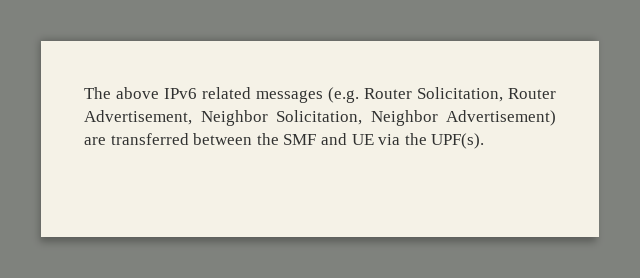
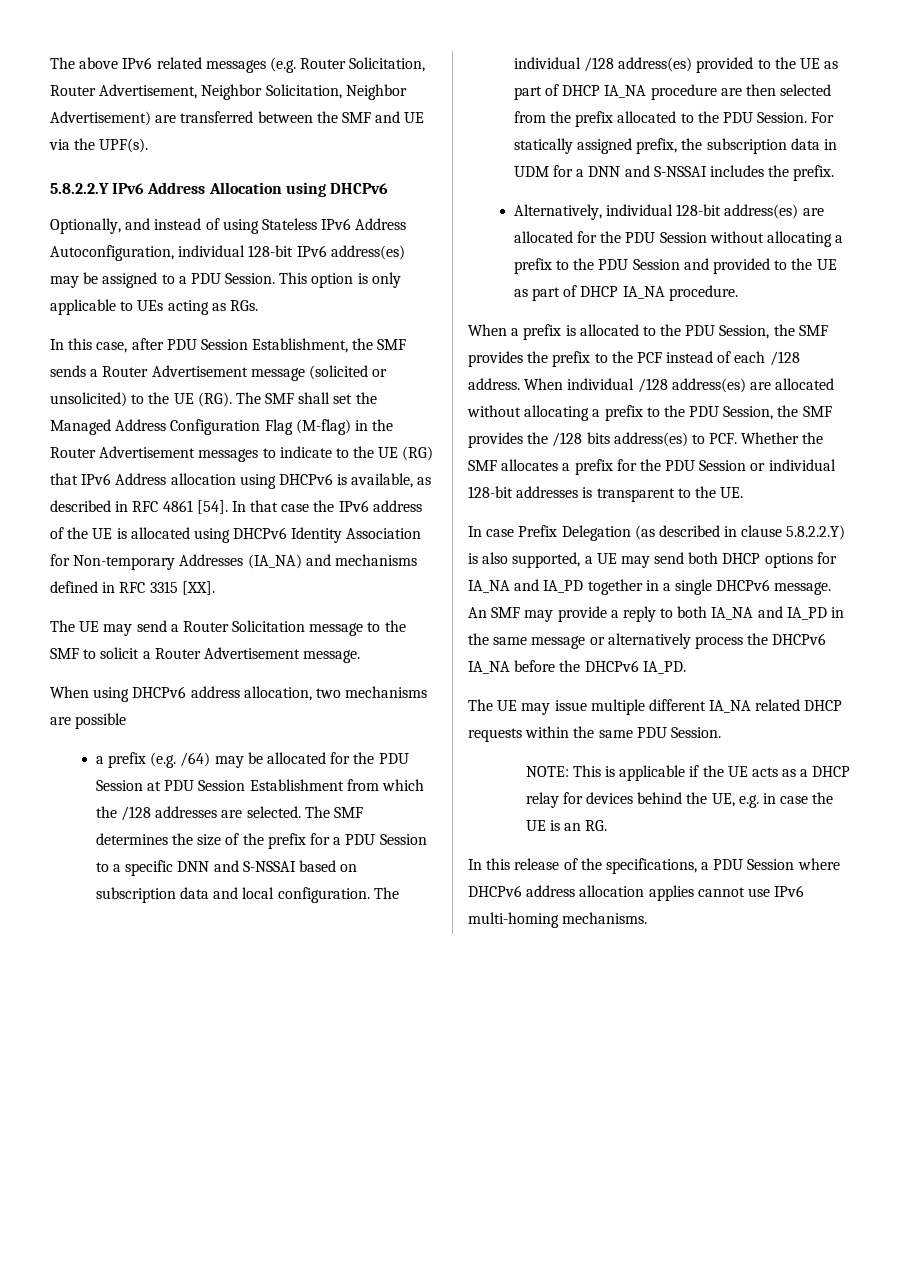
(485, 141) none -> [50,182,388,197] [50,218,407,234] [50,245,405,261] [50,272,401,288] [50,299,258,315] [50,338,407,353] [50,365,388,381] [50,392,377,407] [50,419,394,435] [50,446,434,462] [50,473,432,489] [50,500,422,514] [50,527,422,543] [50,554,417,570] [50,581,215,595] [50,620,406,636] [50,647,361,663] [50,686,428,702] [50,713,127,729] [95,752,409,768] [95,779,424,791] [95,806,363,821] [95,833,427,849] [95,860,358,876] [95,887,399,903] [513,57,839,73] [513,84,832,100] [513,111,835,127] [513,138,837,154] [513,165,835,181] [513,204,824,220] [513,231,844,247] [513,258,837,274] [513,285,738,301] [468,324,828,340] [468,351,800,367] [468,378,835,393] [467,405,832,421] [468,432,824,448] [468,459,836,475] [468,486,744,502] [468,525,846,541] [468,552,837,568] [468,579,832,595] [468,606,845,622] [468,633,827,649] [468,660,686,674] [468,699,843,715] [468,726,721,742] [525,765,851,781] [525,792,834,808] [525,820,608,831] [468,858,840,874] [468,885,805,901] [468,912,648,928] // 5.8.2.2.Y IPv6 Address Allocation using DHCPv6 // Optionally, and instead of using Stateless IPv6 Address Autoconfiguration, individual 128-bit IPv6 address(es) may be assigned to a PDU Session. This option is only applicable to UEs acting as RGs. // In this case, after PDU Session Establishment, the SMF sends a Router Advertisement message (solicited or unsolicited) to the UE (RG). The SMF shall set the Managed Address Configuration Flag (M-flag) in the Router Advertisement messages to indicate to the UE (RG) that IPv6 Address allocation using DHCPv6 is available, as described in RFC 4861 [54]. In that case the IPv6 address of the UE is allocated using DHCPv6 Identity Association for Non-temporary Addresses (IA_NA) and mechanisms defined in RFC 3315 [XX]. // The UE may send a Router Solicitation message to the SMF to solicit a Router Advertisement message. // When using DHCPv6 address allocation, two mechanisms are possible // a prefix (e.g. /64) may be allocated for the PDU Session at PDU Session Establishment from which the /128 addresses are selected. The SMF determines the size of the prefix for a PDU Session to a specific DNN and S-NSSAI based on subscription data and local configuration. The individual /128 address(es) provided to the UE as part of DHCP IA_NA procedure are then selected from the prefix allocated to the PDU Session. For statically assigned prefix, the subscription data in UDM for a DNN and S-NSSAI includes the prefix. // Alternatively, individual 128-bit address(es) are allocated for the PDU Session without allocating a prefix to the PDU Session and provided to the UE as part of DHCP IA_NA procedure. // When a prefix is allocated to the PDU Session, the SMF provides the prefix to the PCF instead of each /128 address. When individual /128 address(es) are allocated without allocating a prefix to the PDU Session, the SMF provides the /128 bits address(es) to PCF. Whether the SMF allocates a prefix for the PDU Session or individual 128-bit addresses is transparent to the UE. // In case Prefix Delegation (as described in clause 5.8.2.2.Y) is also supported, a UE may send both DHCP options for IA_NA and IA_PD together in a single DHCPv6 message. An SMF may provide a reply to both IA_NA and IA_PD in the same message or alternatively process the DHCPv6 IA_NA before the DHCPv6 IA_PD. // The UE may issue multiple different IA_NA related DHCP requests within the same PDU Session. // NOTE: This is applicable if the UE acts as a DHCP relay for devices behind the UE, e.g. in case the UE is an RG. // In this release of the specifications, a PDU Session where DHCPv6 address allocation applies cannot use IPv6 multi-homing mechanisms.

